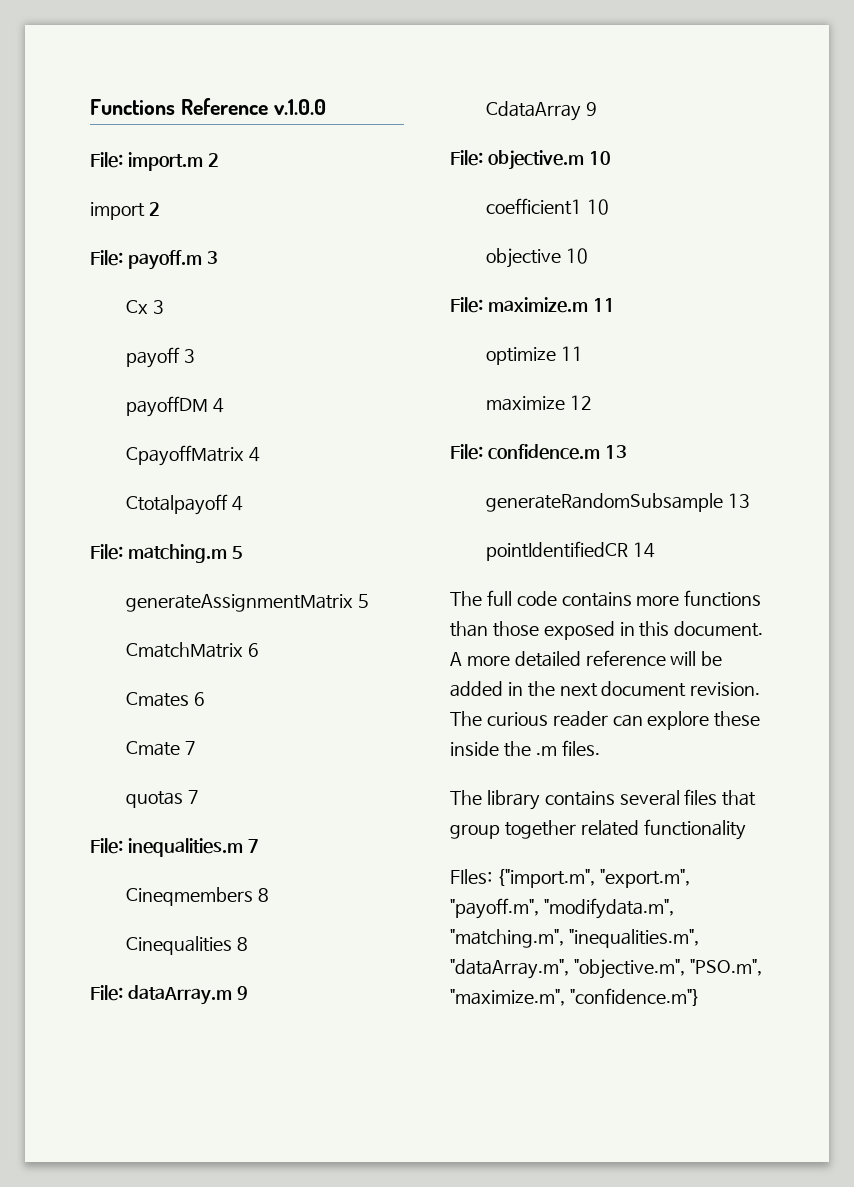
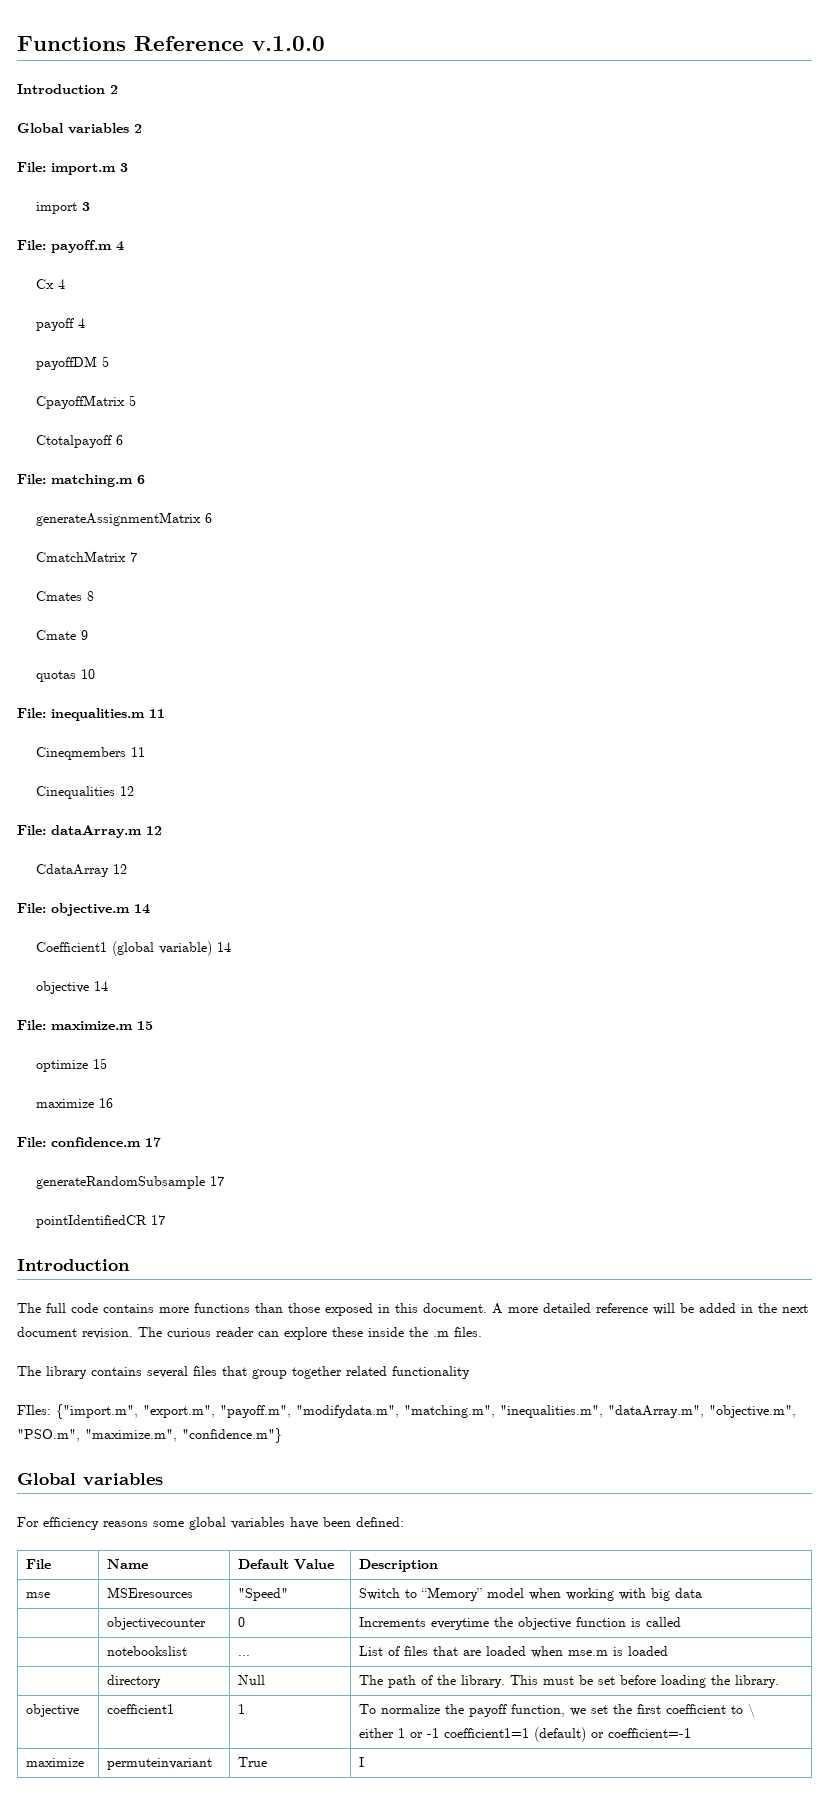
[90,152,219,171] [90,202,145,220] File: import.m 2 // import -> [17,84,118,94] [17,123,129,134] Introduction 2 // Global variables
[127,250,218,270] [125,300,164,314] [125,347,195,368] payoff.m 3 // Cx 3 // payoff 3 -> [51,163,128,175] [35,202,90,214] [17,240,124,253] [35,279,65,289] [35,318,85,331] import.m 3 // import 3 // File: payoff.m 4 // Cx 4 // payoff 4
[212,398,224,413] 4 -> [101,356,109,367] 5
[248,447,260,462] 4 -> [128,395,136,406] 5
[231,496,243,511] 4 -> [115,435,123,445] 6
[231,546,243,559] 5 -> [137,475,145,484] 6
[357,594,369,608] 5 -> [204,513,212,523] 6
[247,643,259,657] 6 -> [129,552,137,562] 7
[193,692,205,706] 6 -> [86,591,94,601] 8
[184,741,196,755] 7 -> [80,630,88,640] 9
[187,790,199,804] 7 -> [80,669,95,679] 10
[247,839,259,853] 7 -> [149,709,165,718] 11
[257,888,269,902] 8 -> [130,747,145,757] 11
[236,937,248,951] 8 -> [119,786,134,796] 12
[236,986,248,1000] 9 -> [146,826,162,835] 12
[585,102,597,116] 9 -> [112,864,127,874] 12
[588,151,611,165] [485,198,609,215] [485,248,588,268] 10 // coefficient1 10 // objective 10 -> [134,904,150,914] [35,941,231,956] [35,981,108,994] 14 // Coefficient1 (global variable) 14 // objective 14
[592,298,615,312] 11 -> [137,1021,153,1030] 15
[560,346,583,361] [485,395,592,411] 11 // maximize 12 -> [92,1058,107,1069] [35,1098,113,1108] 15 // maximize 16
[604,445,627,459] 13 -> [145,1137,161,1147] 17
[727,493,750,508] 13 -> [209,1176,224,1186] 17
[632,542,655,558] 14 -> [150,1215,165,1225] [17,1259,130,1271] 17 // Introduction
(700, 997) none -> [17,1473,163,1486] [17,1517,404,1530] [26,1559,52,1569] [107,1559,149,1569] [238,1559,335,1570] [359,1559,439,1572] [26,1592,51,1598] [107,1587,194,1598] [238,1588,289,1601] [359,1587,703,1601] [107,1617,207,1630] [238,1617,246,1627] [359,1617,682,1630] [107,1646,188,1656] [238,1655,251,1656] [359,1646,669,1658] [107,1675,162,1688] [238,1675,266,1685] [359,1675,780,1688] [26,1704,80,1717] [107,1704,175,1714] [238,1704,246,1714] [359,1703,756,1718] [359,1727,692,1742] [26,1758,85,1767] [107,1758,213,1770] [238,1757,268,1767] [359,1757,365,1767] // Global variables // For efficiency reasons some global variables have been defined: // File | Name | Default Value | Description // mse | MSEresources | "Speed" | Switch to “Memory” model when working with big data // | objectivecounter | 0 | Increments everytime the objective function is called // | notebookslist | ... | List of files that are loaded when mse.m is loaded // | directory | Null | The path of the library. This must be set before loading the library. // objective | coefficient1 | 1 | To normalize the payoff function, we set the first coefficient to \ // either 1 or -1 coefficient1=1 (default) or coefficient=-1 // maximize | permuteinvariant | True | I

